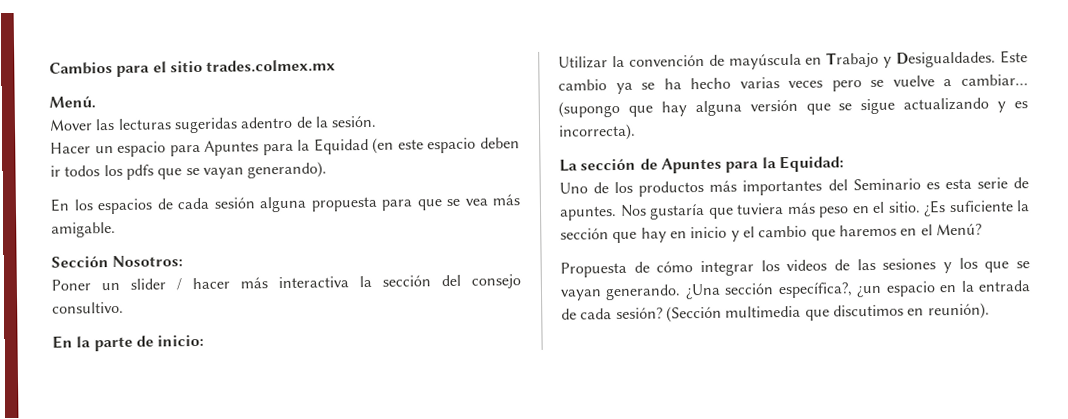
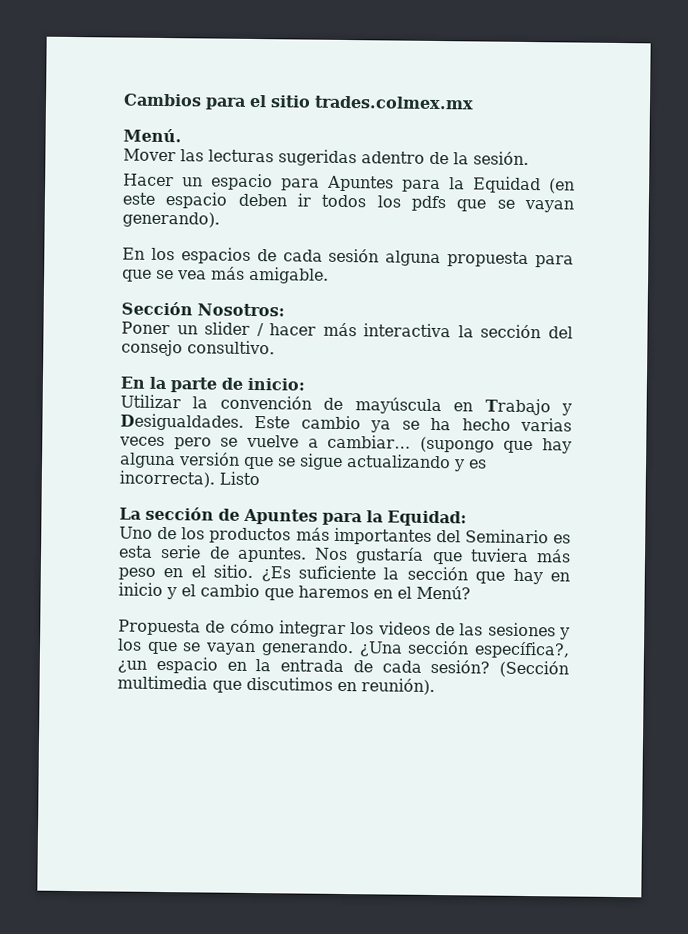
(636, 132) none -> [219,471,260,486] Listo

